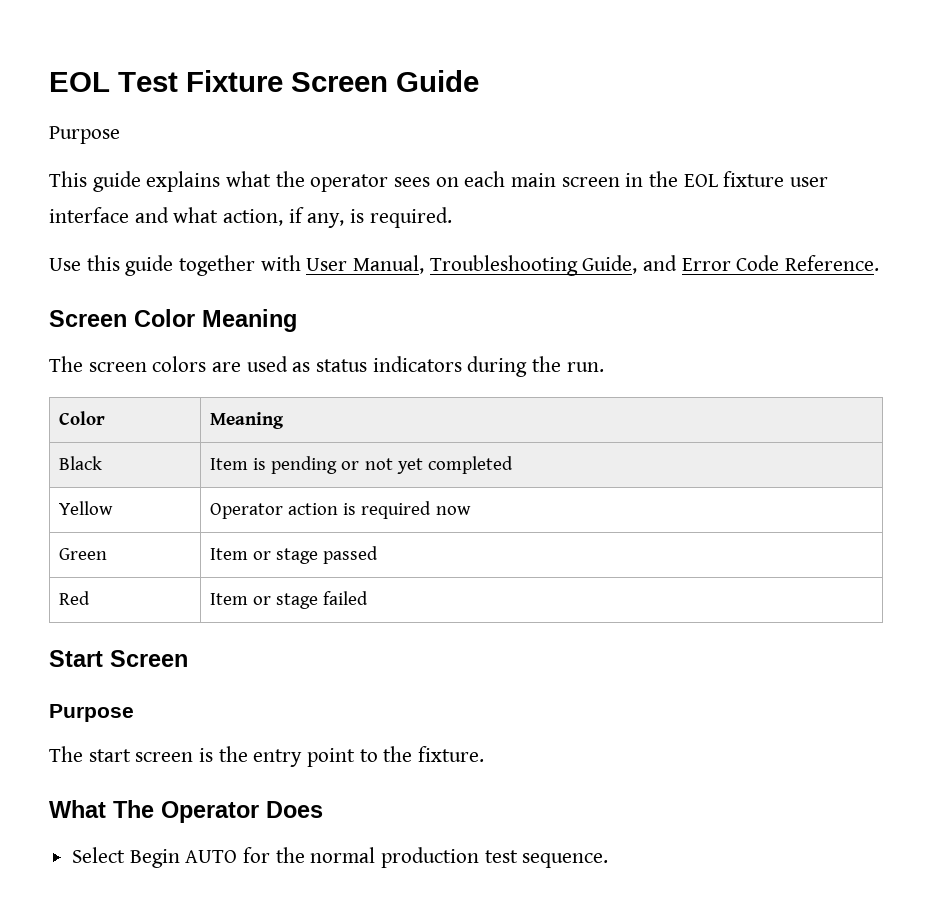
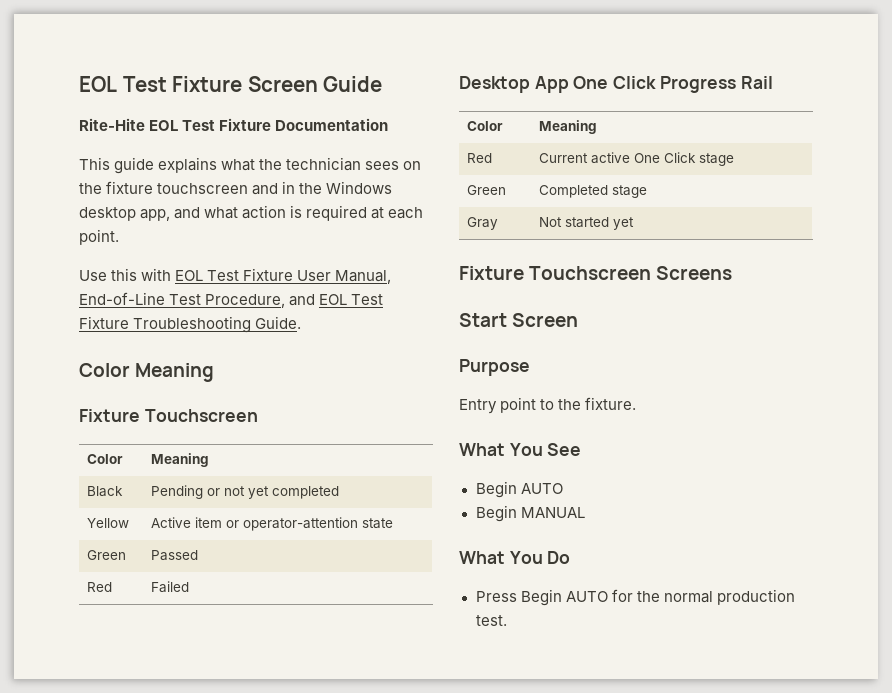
[49,126,120,144] Purpose -> [79,118,389,131] Rite-Hite EOL Test Fixture Documentation
[310,174,389,192] operator -> [286,157,362,171] technician
[464,171,829,187] [49,207,452,228] [49,255,880,276] [49,309,297,332] [49,356,604,377] each main screen in the EOL fixture user interface and what action, if any, is required. // Use this guide together with User Manual, Troubleshooting Guide, and Error Code Reference. // Screen Color Meaning // The screen colors are used as status indicators during the run. -> [79,181,393,195] [79,205,424,221] [79,229,119,245] [79,268,392,284] [79,292,384,308] [79,316,302,333] [79,363,215,382] [79,409,258,422] the fixture touchscreen and in the Windows desktop app, and what action is required at each point. // Use this with EOL Test Fixture User Manual, End-of-Line Test Procedure, and EOL Test Fixture Troubleshooting Guide. // Color Meaning // Fixture Touchscreen
[210,456,338,474] Item is pending -> [150,485,203,499] Pending
[210,501,471,519] [59,548,108,560] [210,546,379,564] [59,591,91,605] [210,591,369,609] [49,650,188,667] [49,704,134,722] [49,746,303,767] Operator action is required now // Green | Item or stage passed // Red | Item or stage failed // Start Screen // Purpose // The start screen is the entry -> [150,517,393,531] [86,550,126,560] [150,550,198,561] [86,582,112,592] [150,581,189,593] [459,76,773,93] [466,121,503,131] [538,120,597,134] [466,153,492,163] [538,152,734,166] [466,185,506,195] [538,185,647,198] [466,217,498,230] [538,217,634,230] [459,266,733,280] [459,313,579,327] [459,359,530,376] [459,399,497,414] Active item or operator-attention state // Green | Passed // Red | Failed // Desktop App One Click Progress Rail // Color | Meaning // Red | Current active One Click stage // Green | Completed stage // Gray | Not started yet // Fixture Touchscreen Screens // Start Screen // Purpose // Entry
[113,800,323,823] [72,847,126,863] The Operator Does // Select -> [509,443,582,456] [475,481,563,498] [475,505,585,522] [459,551,571,564] [475,591,517,602] You See // Begin AUTO // Begin MANUAL // What You Do // Press
[484,850,609,868] test sequence. -> [475,615,507,626] test.

